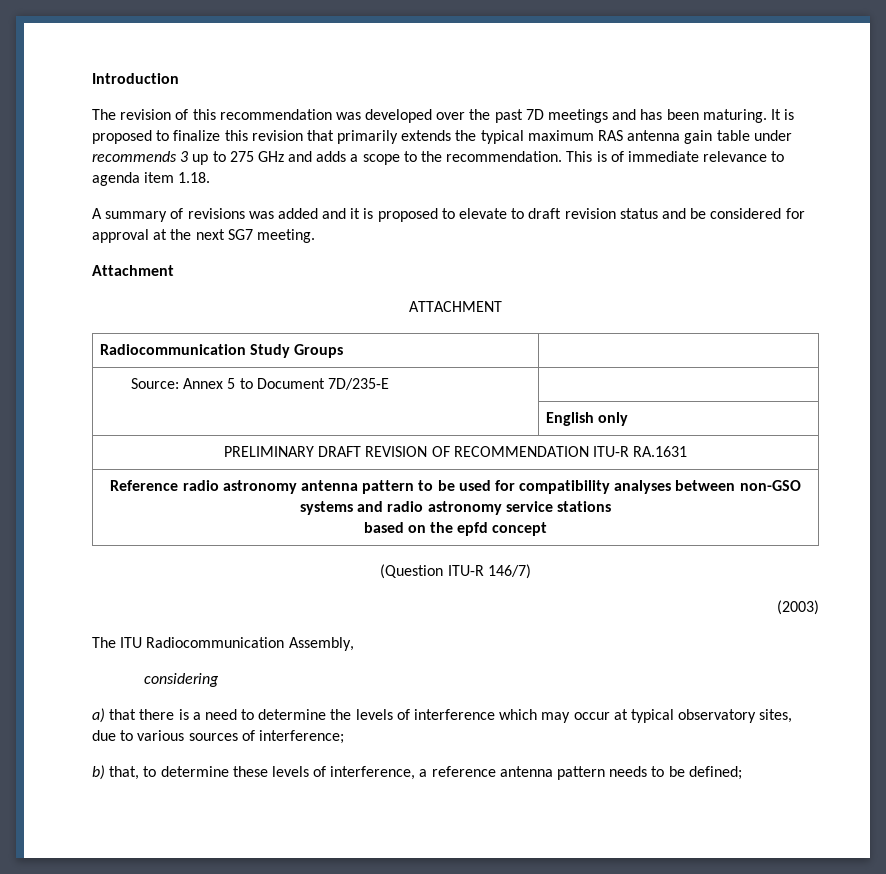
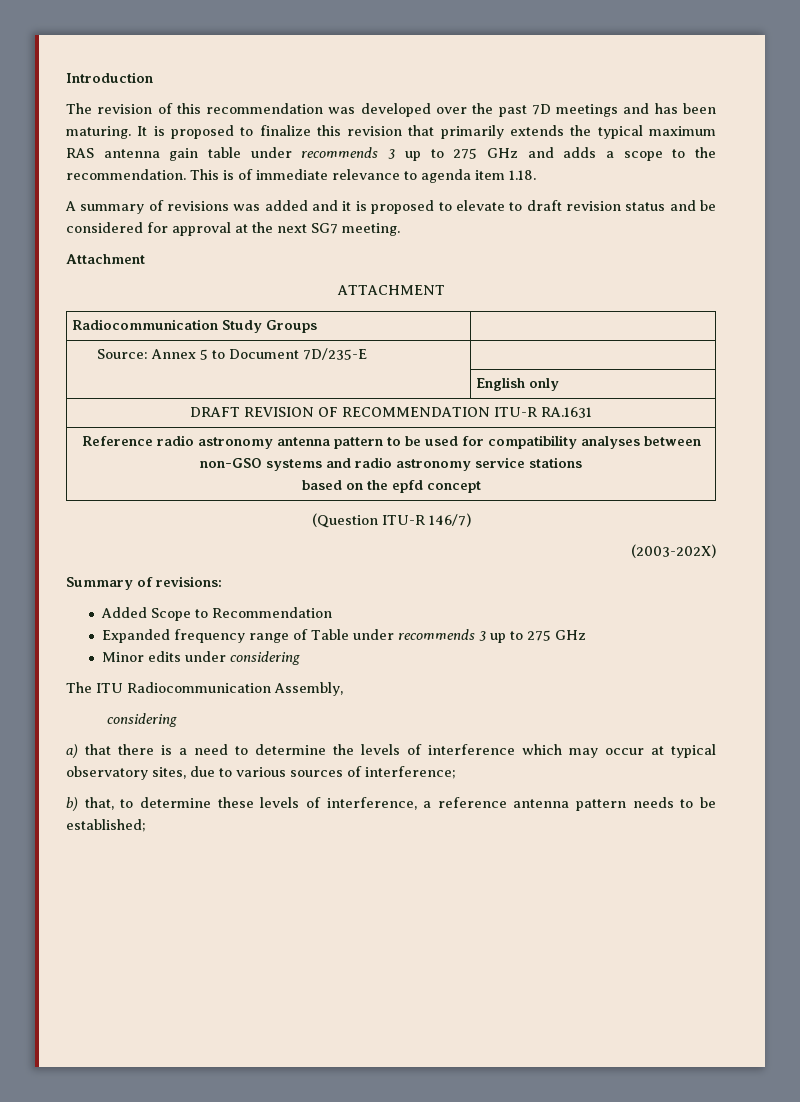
[223,446,314,457] PRELIMINARY -> (560, 384) none
[777,600,819,615] (2003) -> [631,544,716,558] [66,576,222,590] [101,607,333,621] [102,629,587,643] [102,651,301,665] (2003-202X) // Summary of revisions: // Added Scope to Recommendation // Expanded frequency range of Table under recommends 3 up to 275 GHz // Minor edits under considering
[688,766,742,780] defined; -> [66,819,146,832] established;

